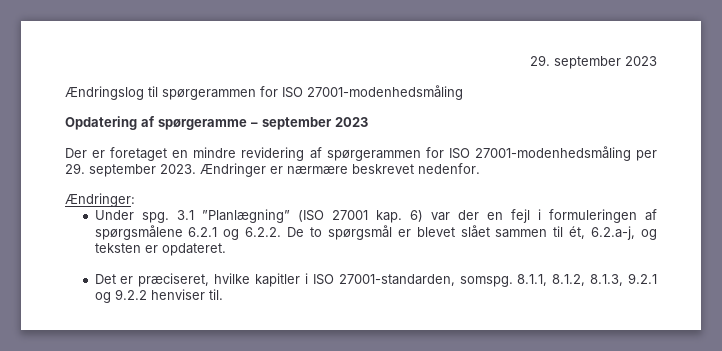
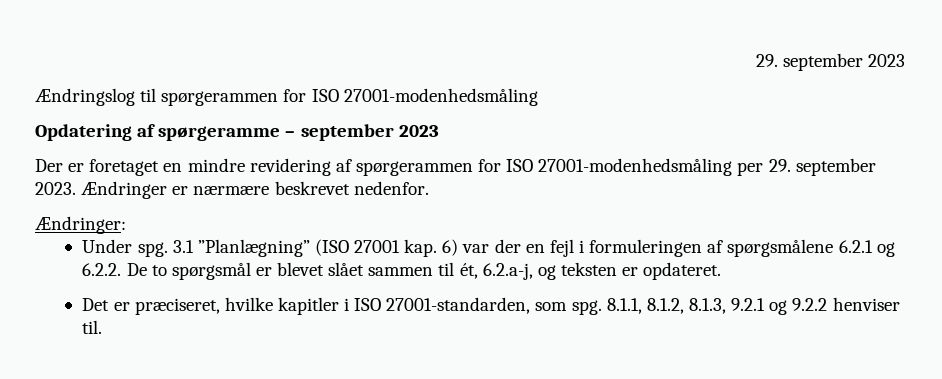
[459,276,513,287] somspg. -> [535,300,602,315] som spg.

